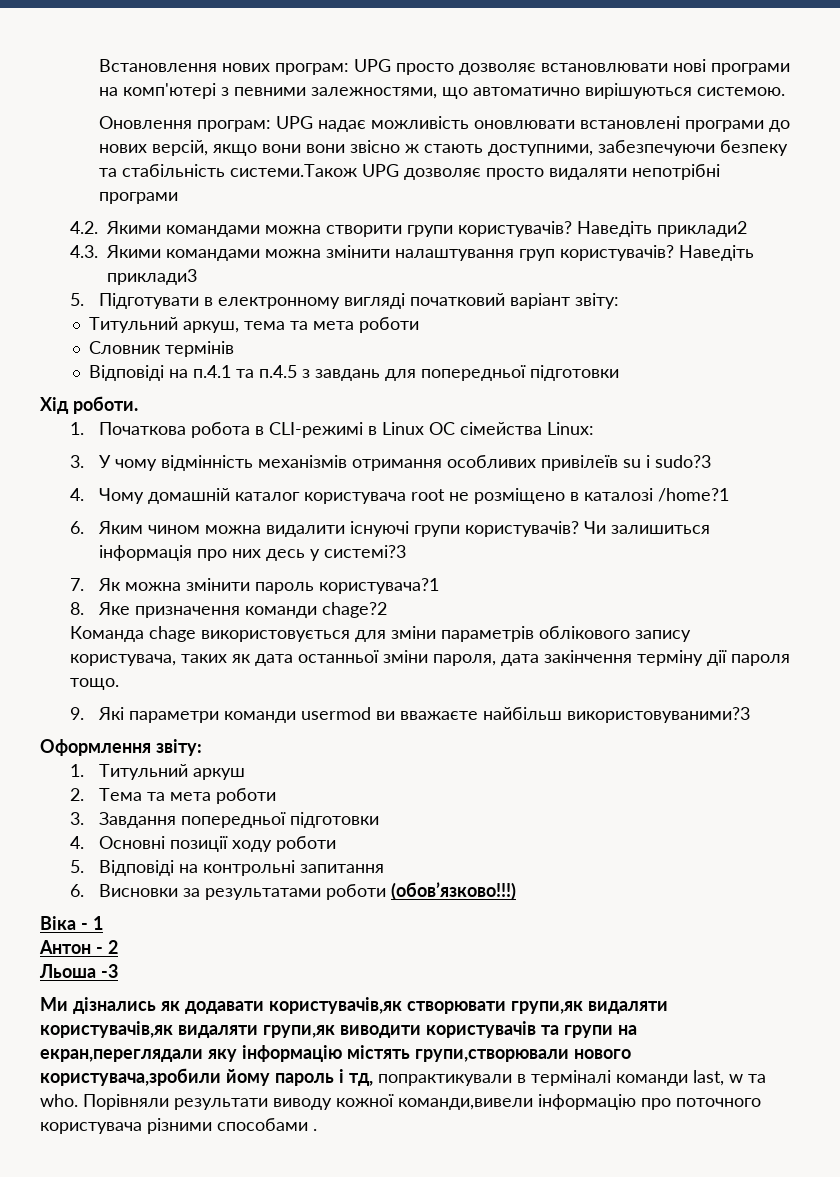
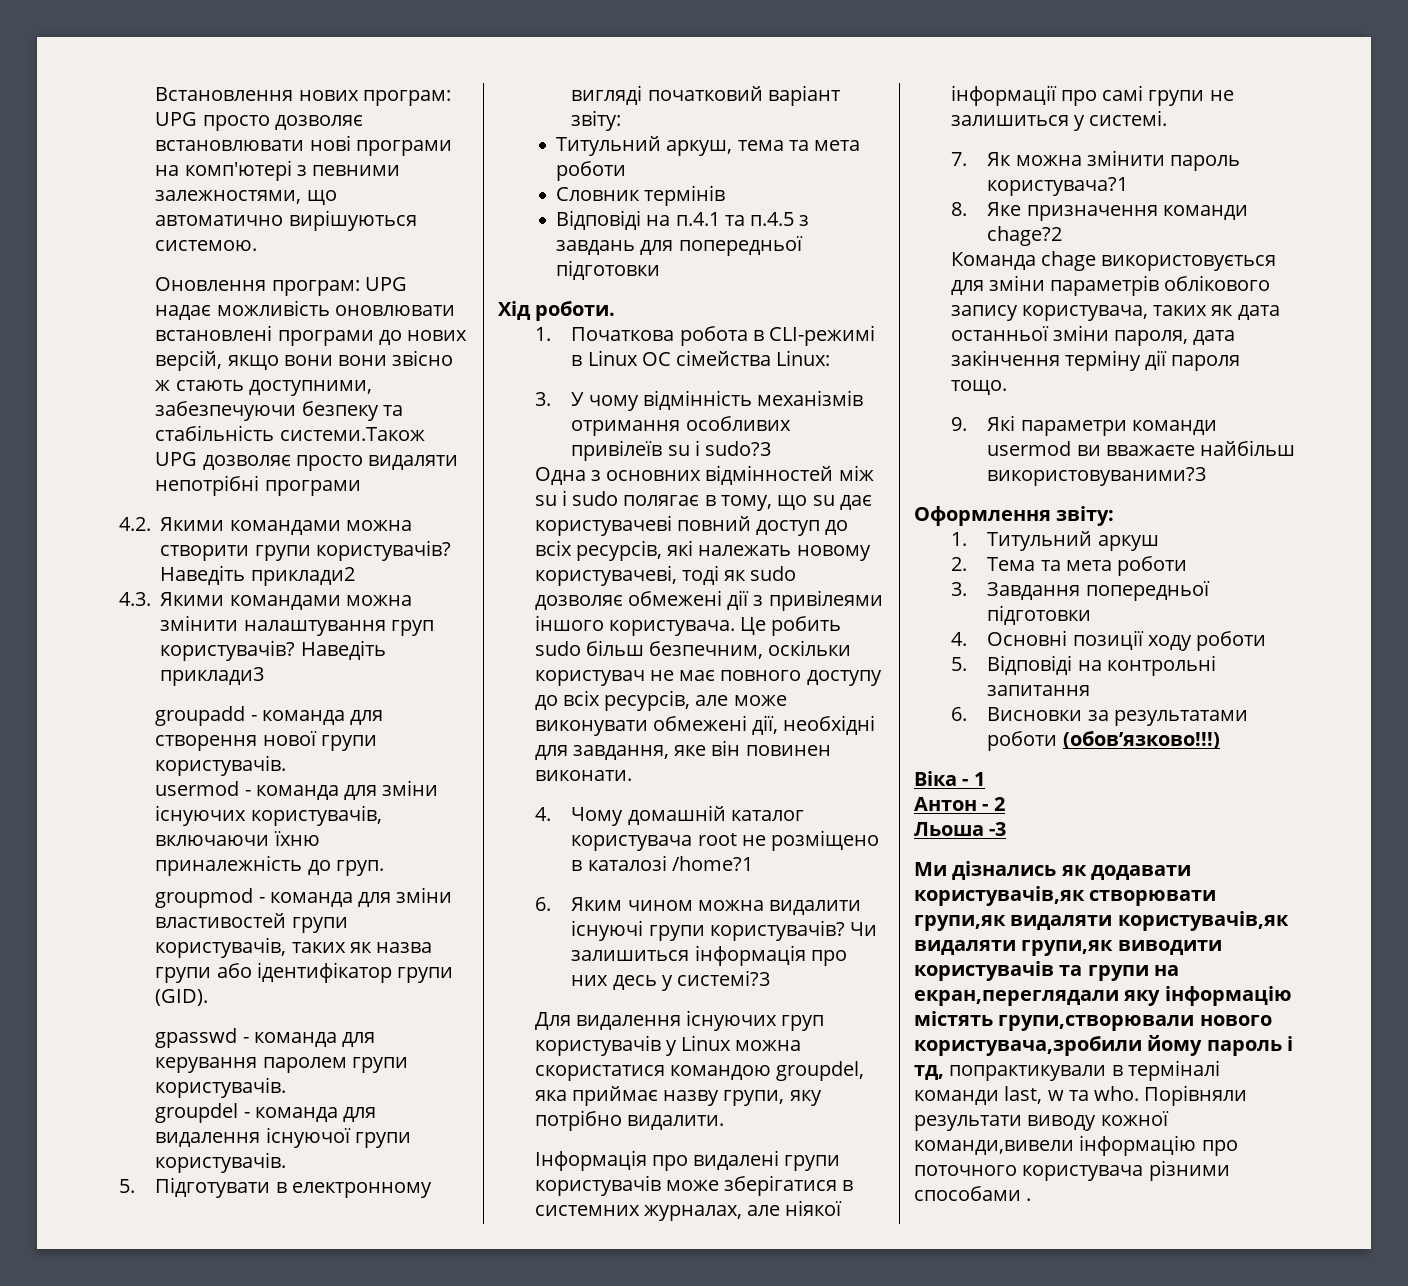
(197, 277) none -> [155,706,384,726] [155,731,377,751] [155,755,287,776] [155,780,439,800] [155,805,382,826] [155,831,320,846] [155,855,384,876] [155,887,453,908] [155,913,348,933] [155,937,433,958] [155,962,454,983] [155,989,209,1006] [155,1028,376,1048] [155,1057,408,1073] [155,1077,287,1098] [155,1103,377,1123] [155,1127,411,1148] [155,1152,287,1173] // groupadd - команда для створення нової групи користувачів. // usermod - команда для зміни існуючих користувачів, включаючи їхню приналежність до груп. // groupmod - команда для зміни властивостей групи користувачів, таких як назва групи або ідентифікатор групи (GID). // gpasswd - команда для керування паролем групи користувачів. // groupdel - команда для видалення існуючої групи користувачів.
(712, 461) none -> [534,465,874,485] [534,490,872,511] [534,515,849,536] [534,540,871,561] [534,565,797,586] [534,590,883,611] [534,615,842,636] [534,640,852,659] [534,670,882,686] [534,690,787,711] [534,715,876,736] [534,740,831,760] [534,770,632,781] // Одна з основних відмінностей між su і sudo полягає в тому, що su дає користувачеві повний доступ до всіх ресурсів, які належать новому користувачеві, тоді як sudo дозволяє обмежені дії з привілеями іншого користувача. Це робить sudo більш безпечним, оскільки користувач не має повного доступу до всіх ресурсів, але може виконувати обмежені дії, необхідні для завдання, яке він повинен виконати.
(407, 551) none -> [534,1010,825,1031] [534,1035,802,1056] [534,1061,865,1081] [534,1086,822,1106] [534,1110,724,1131] [534,1150,841,1171] [534,1175,854,1196] [534,1200,843,1221] [950,85,1234,106] [950,110,1168,131] // Для видалення існуючих груп користувачів у Linux можна скористатися командою groupdel, яка приймає назву групи, яку потрібно видалити. // Інформація про видалені групи користувачів може зберігатися в системних журналах, але ніякої інформації про самі групи не залишиться у системі.

